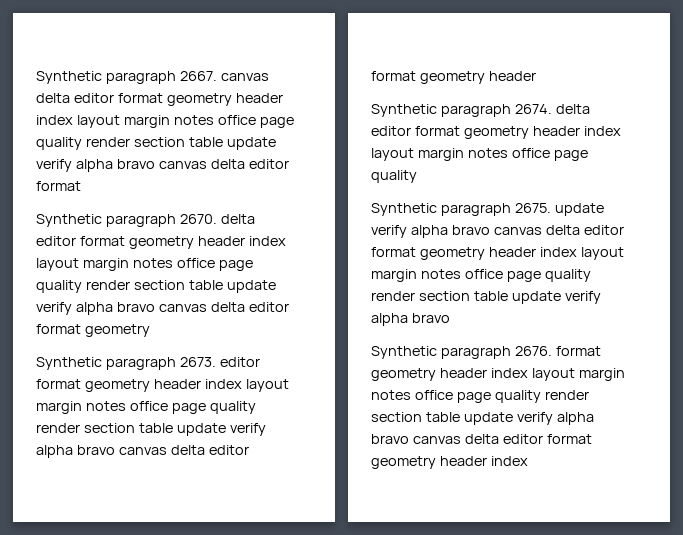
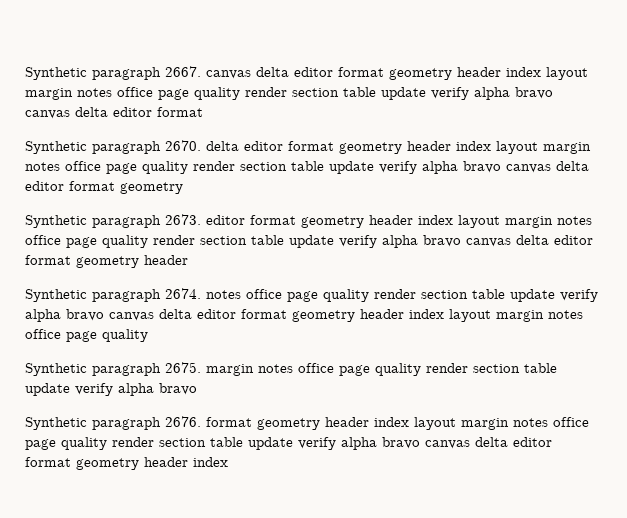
(552, 109) none -> [206,289,598,302] [25,309,154,322] notes office page quality render section table update verify alpha bravo canvas
[554,203,604,216] [371,225,624,238] [371,247,624,260] update verify alpha bravo canvas delta editor format geometry header index layout -> (201, 367) none

